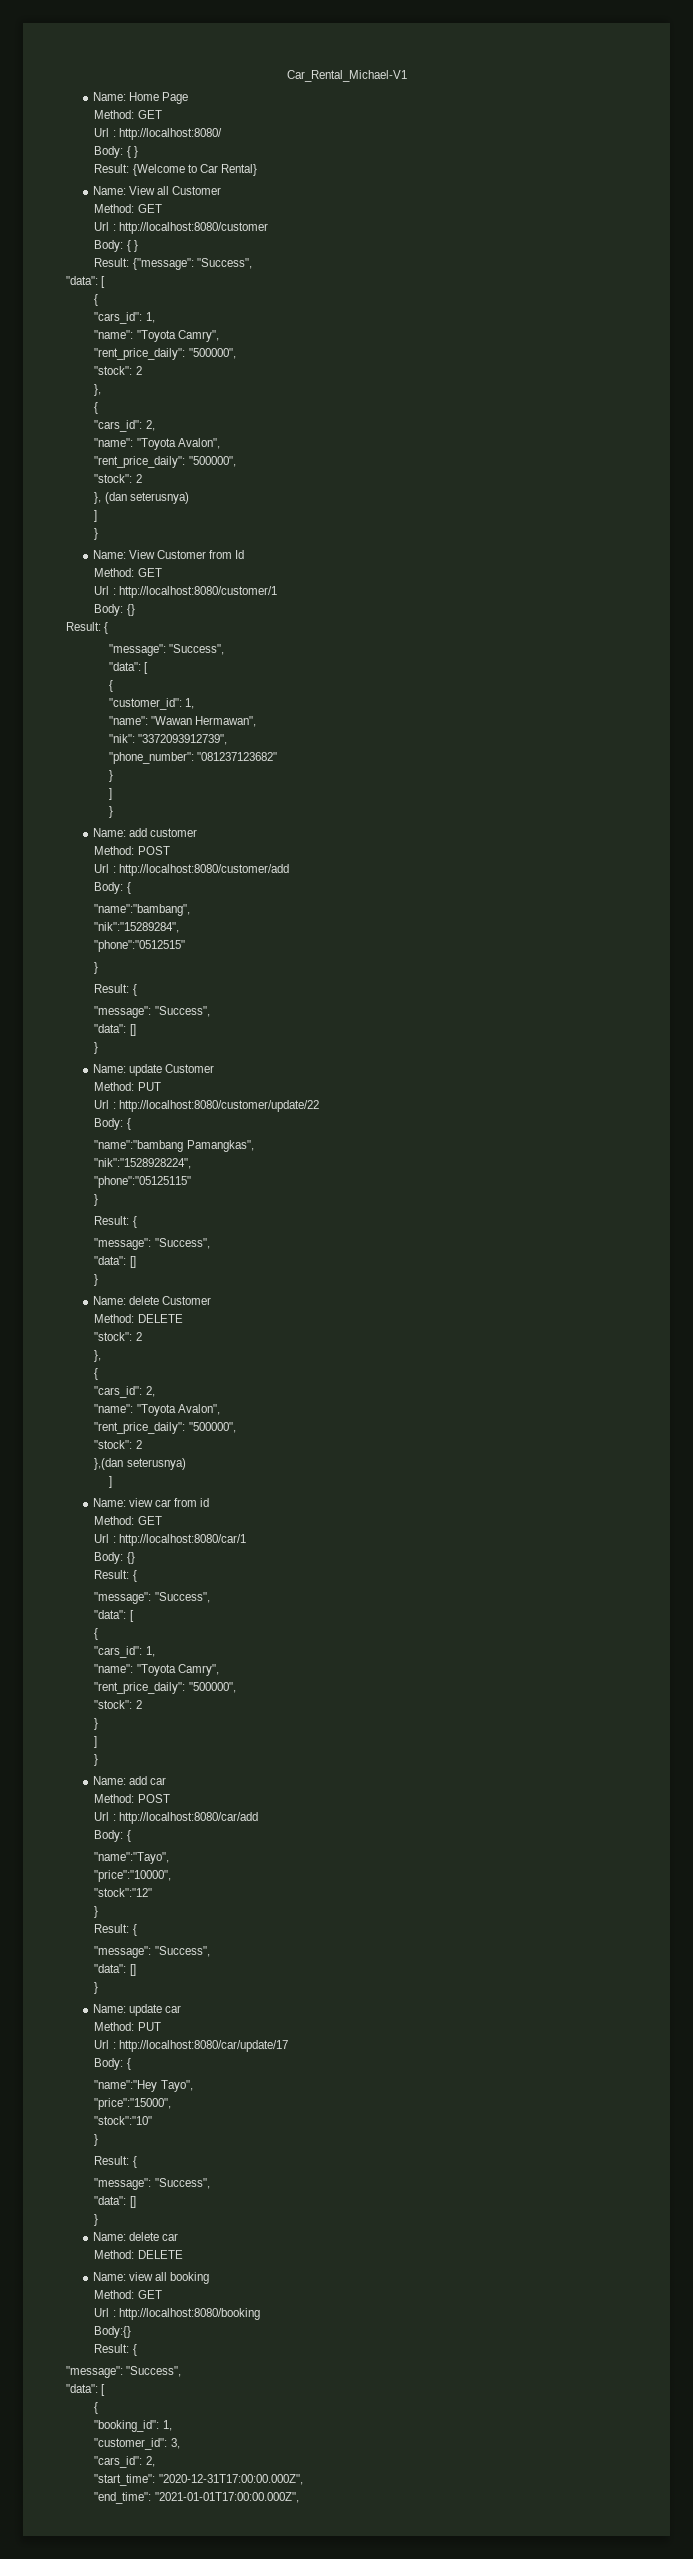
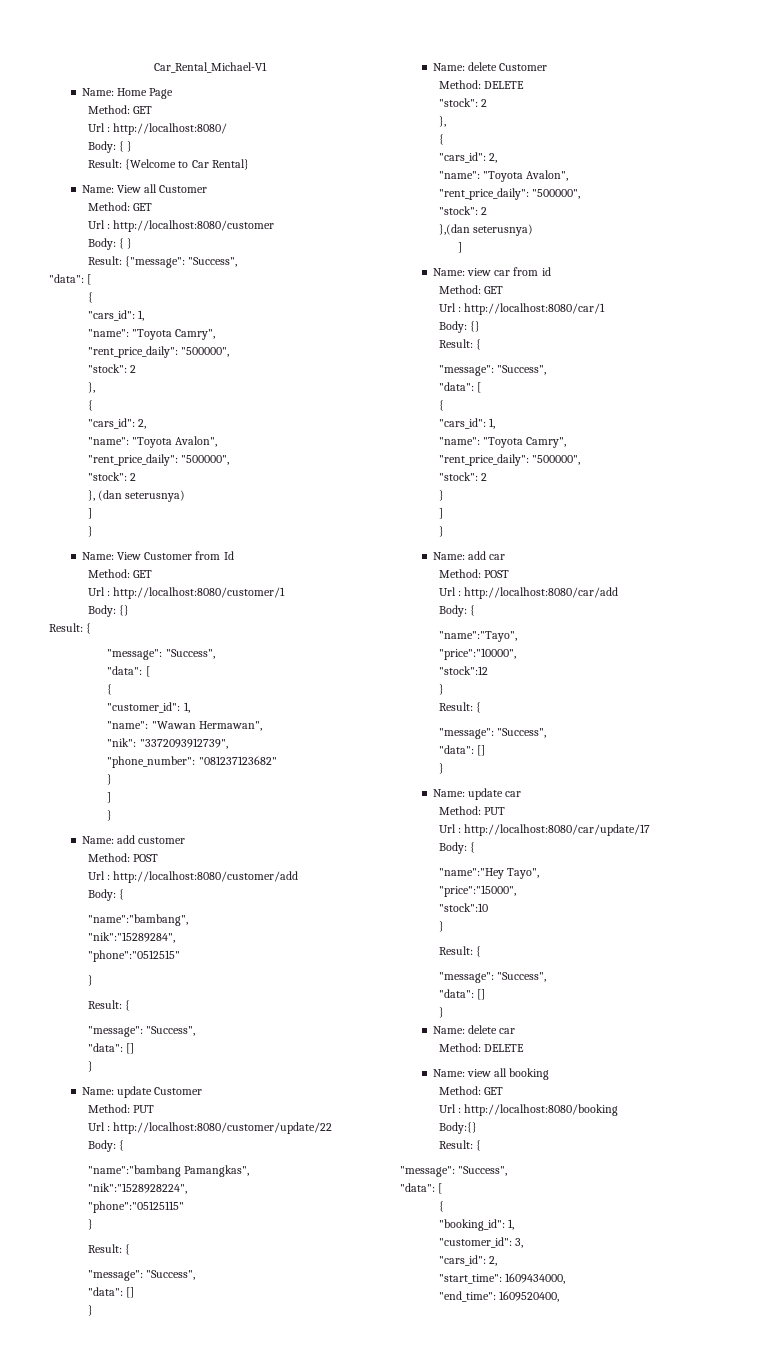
[94,1888,153,1897] "stock":"12" -> [438,666,488,675] "stock":12
[94,2116,153,2125] "stock":"10" -> [438,903,488,912] "stock":10
[158,2474,303,2485] "2020-12-31T17:00:00.000Z", -> [505,1273,566,1284] 1609434000,
[154,2492,299,2503] "2021-01-01T17:00:00.000Z", -> [499,1291,560,1302] 1609520400,

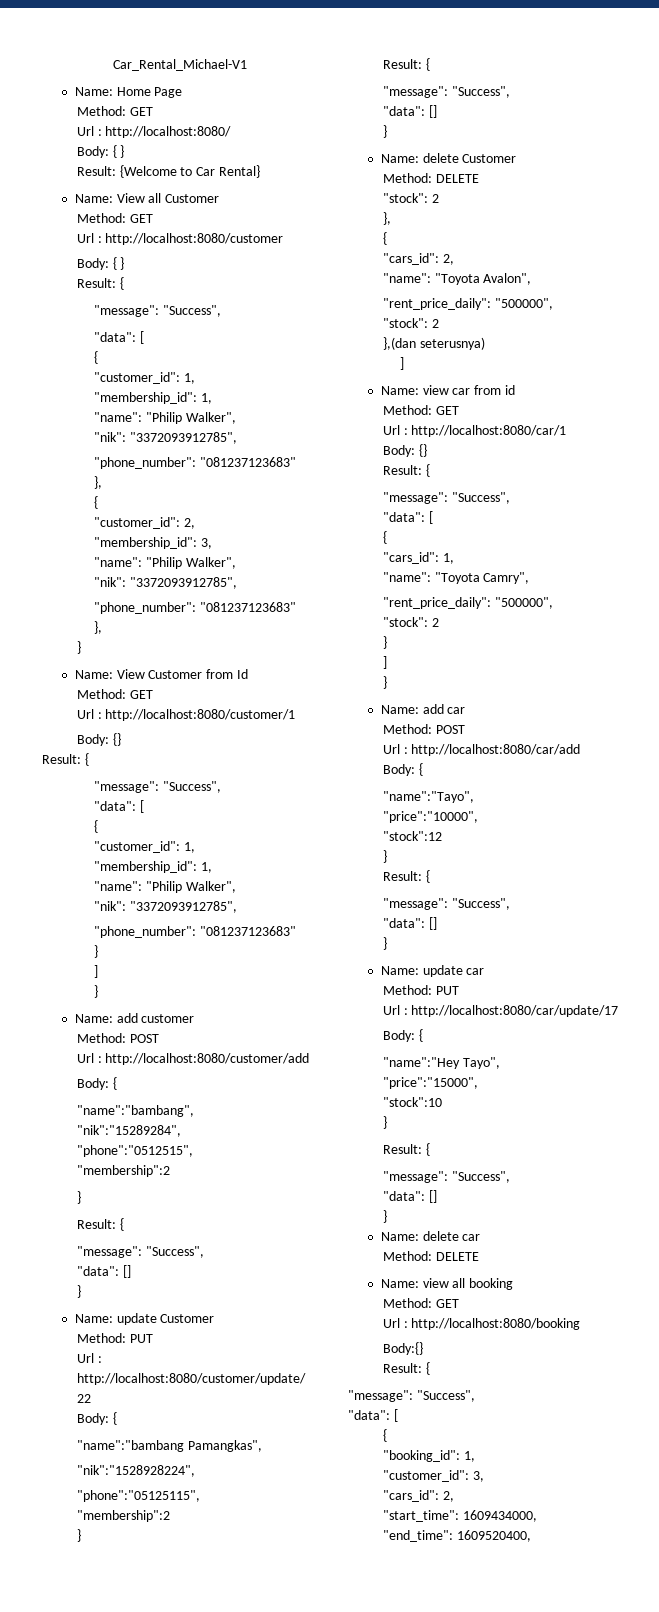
[125,256,238,268] [49,274,92,285] [87,292,93,303] [87,310,145,321] [87,329,216,340] [87,346,230,358] [87,364,137,373] [87,382,95,393] [87,400,93,411] [87,418,147,429] [87,436,218,448] [87,454,230,466] [87,472,137,481] [87,490,186,502] [87,508,92,519] {"message": "Success", // "data": [ // { // "cars_id": 1, // "name": "Toyota Camry", // "rent_price_daily": "500000", // "stock": 2 // }, // { // "cars_id": 2, // "name": "Toyota Avalon", // "rent_price_daily": "500000", // "stock": 2 // }, (dan seterusnya) // ] -> [119,277,124,290] [94,305,222,317] [94,331,145,344] [94,351,99,364] [94,372,196,384] [94,392,213,404] [94,412,236,424] [94,432,238,444] [94,457,297,469] [94,476,103,489] [94,496,99,509] [94,517,196,529] [94,537,213,549] [94,557,236,569] [94,577,238,589] [94,602,297,614] [94,621,103,634] { // "message": "Success", // "data": [ // { // "customer_id": 1, // "membership_id": 1, // "name": "Philip Walker", // "nik": "3372093912785", // "phone_number": "081237123683" // }, // { // "customer_id": 2, // "membership_id": 3, // "name": "Philip Walker", // "nik": "3372093912785", // "phone_number": "081237123683" // },
[107,721,262,731] [107,738,228,749] [107,756,277,768] // "name": "Wawan Hermawan", // "nik": "3372093912739", // "phone_number": "081237123682" -> [94,861,213,873] [94,881,236,893] [94,901,238,913] [94,926,297,938] // "membership_id": 1, // "name": "Philip Walker", // "nik": "3372093912785", // "phone_number": "081237123683"
[87,950,180,962] "phone":"0512515" -> [76,1145,193,1157] [76,1165,170,1177] "phone":"0512515", // "membership":2
[87,1201,184,1213] "phone":"05125115" -> [76,1490,200,1502] [76,1510,170,1522] "phone":"05125115", // "membership":2

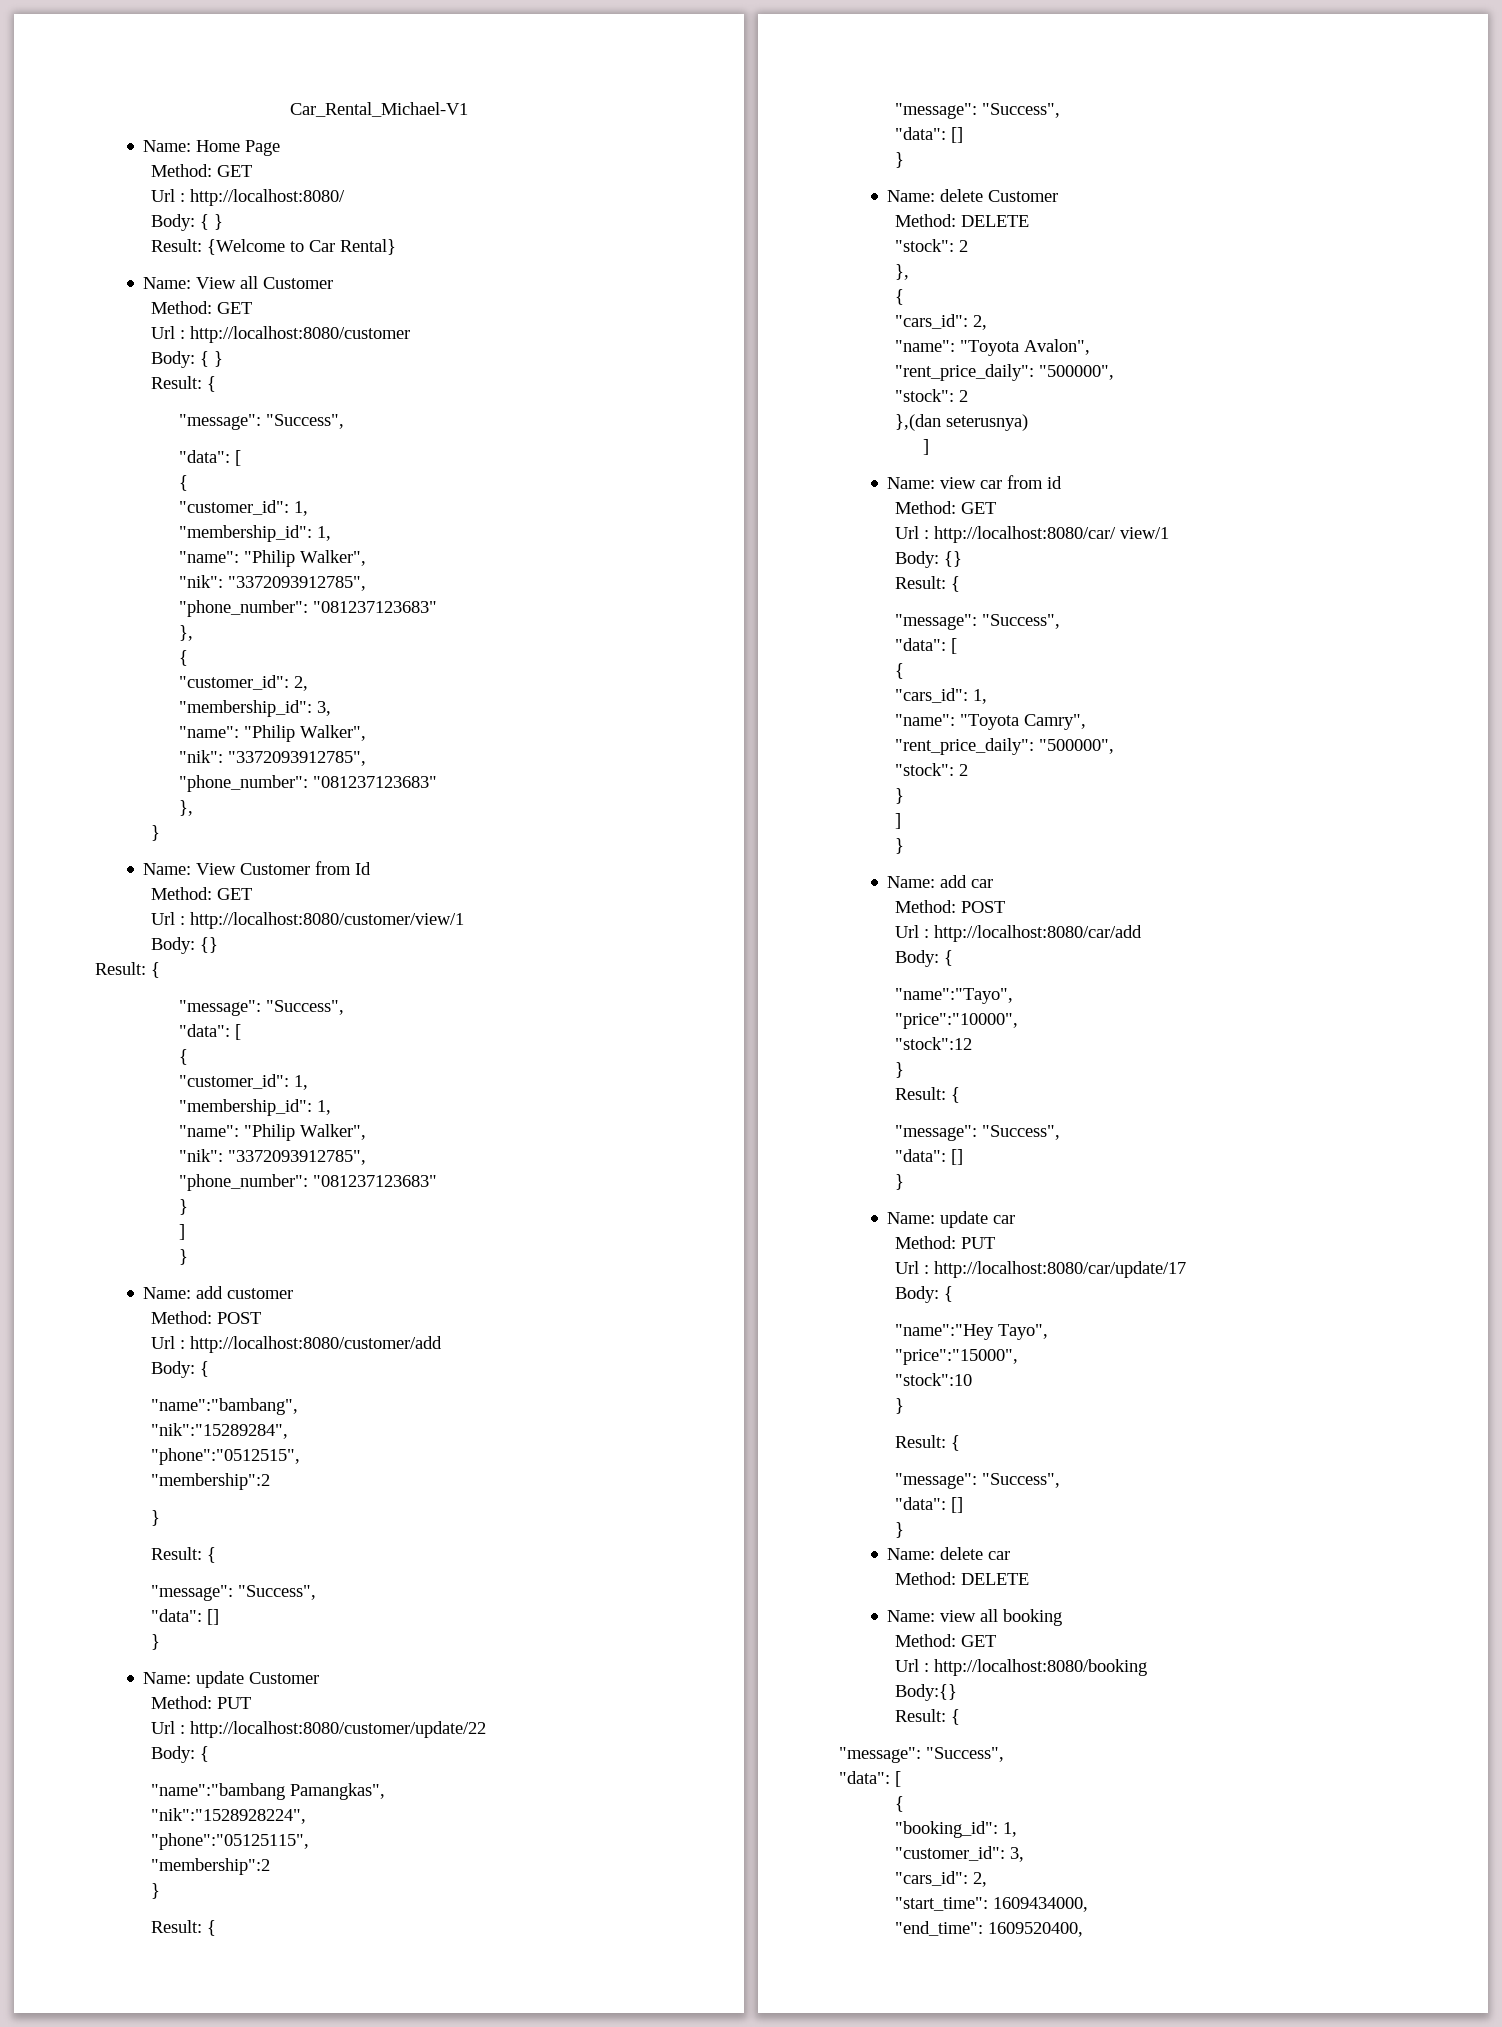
[105,709,296,721] http://localhost:8080/customer/1 -> [189,912,464,929] http://localhost:8080/customer/view/1
[411,425,567,437] http://localhost:8080/car/1 -> [933,526,1169,543] http://localhost:8080/car/ view/1

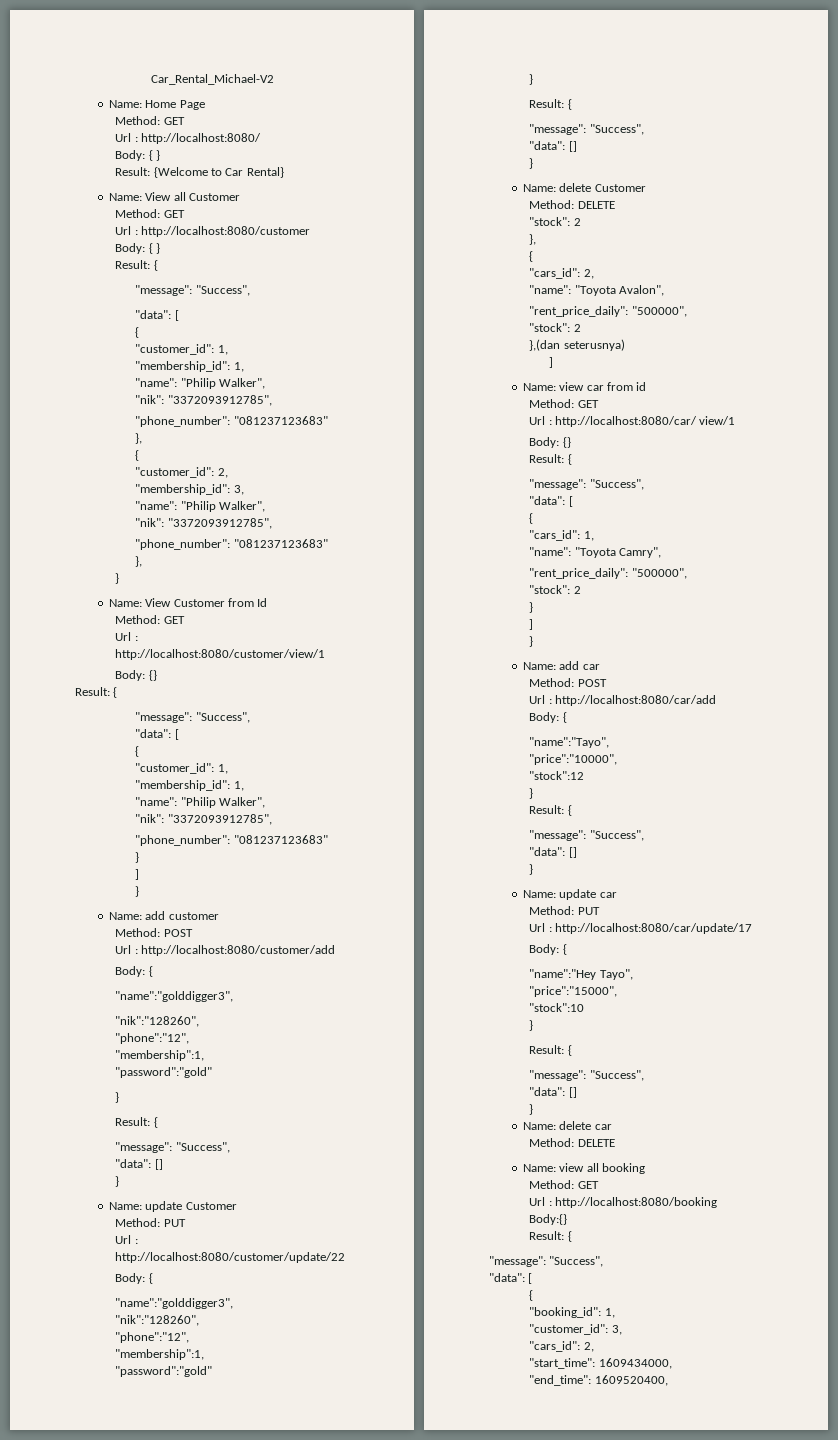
[290,102,468,117] Car_Rental_Michael-V1 -> [150,74,274,85] Car_Rental_Michael-V2
[150,1398,298,1415] [150,1423,288,1439] [150,1448,300,1465] [150,1473,270,1490] "name":"bambang", // "nik":"15289284", // "phone":"0512515", // "membership":2 -> [115,991,234,1002] [115,1016,200,1027] [115,1033,190,1044] [115,1050,205,1061] [115,1067,213,1078] "name":"golddigger3", // "nik":"128260", // "phone":"12", // "membership":1, // "password":"gold"
[150,1783,385,1800] [150,1808,306,1824] [150,1833,309,1850] [150,1858,270,1875] "name":"bambang Pamangkas", // "nik":"1528928224", // "phone":"05125115", // "membership":2 -> [115,1298,234,1309] [115,1315,200,1326] [115,1332,190,1343] [115,1349,205,1360] [115,1366,213,1377] "name":"golddigger3", // "nik":"128260", // "phone":"12", // "membership":1, // "password":"gold"

